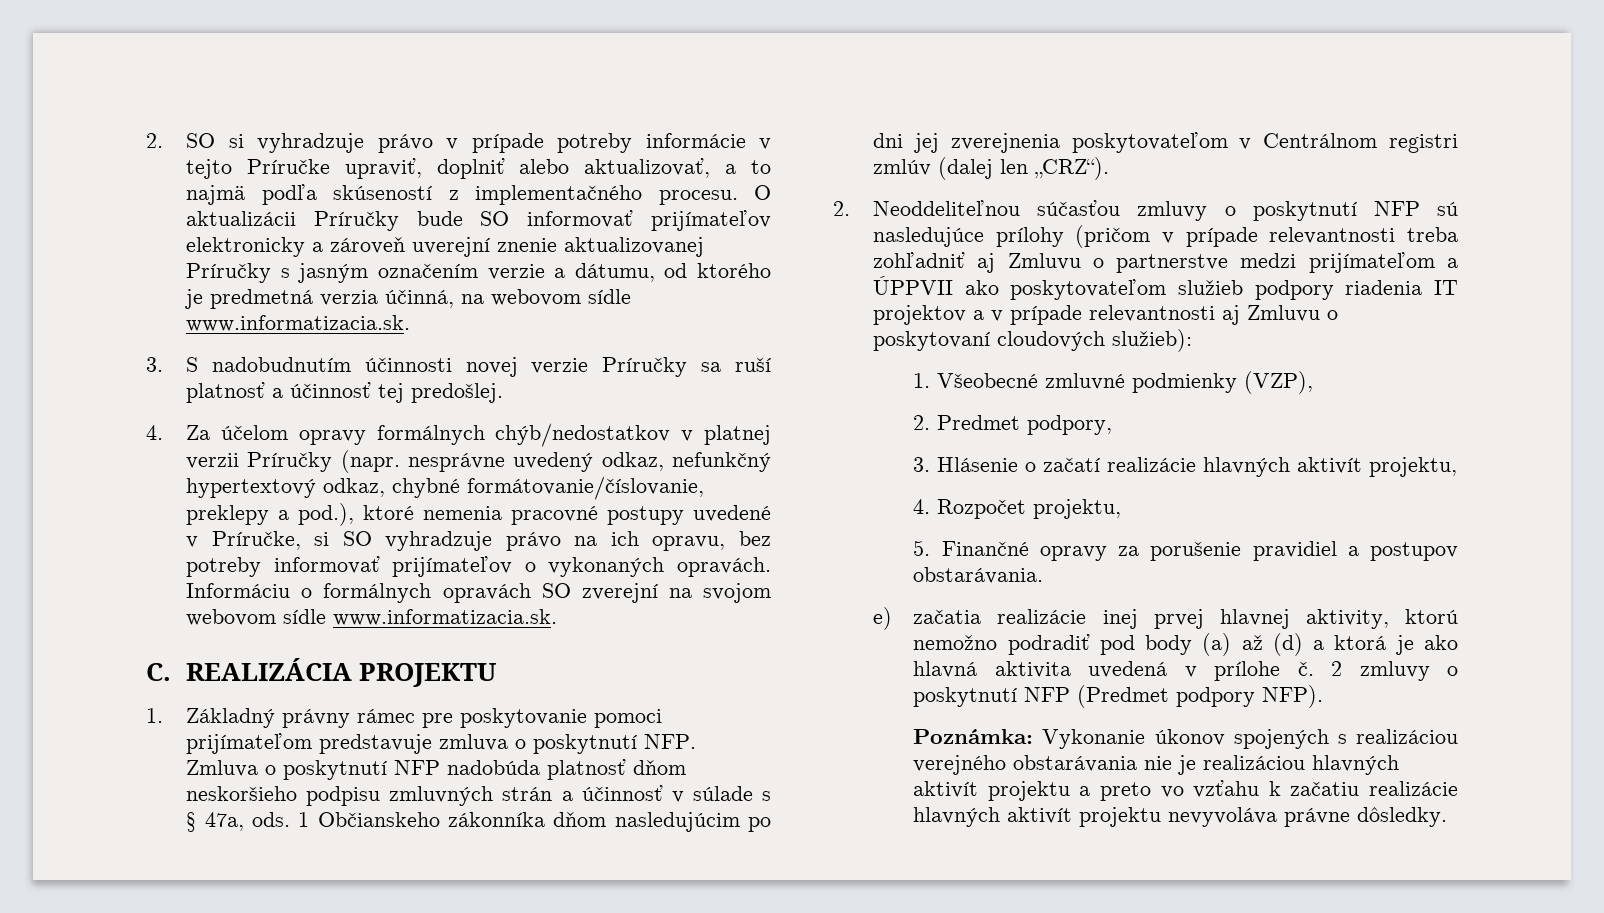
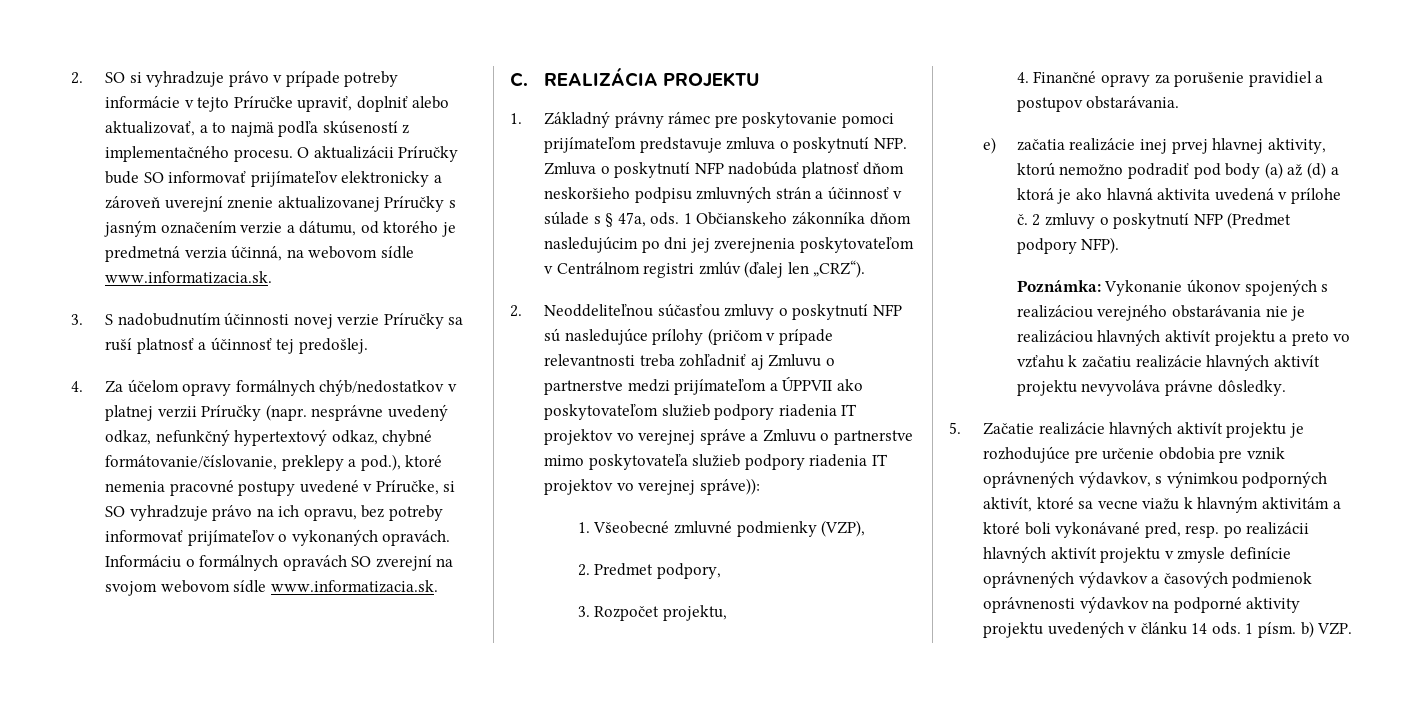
[938,157,994,180] (dalej -> [744,261,784,278] (ďalej
[973,305,1339,325] [873,329,1193,352] a v prípade relevantnosti aj Zmluvu o poskytovaní cloudových služieb): -> [616,429,914,445] [543,454,888,470] [543,478,760,495] vo verejnej správe a Zmluvu o partnerstve mimo poskytovateľa služieb podpory riadenia IT projektov vo verejnej správe)):
[937,457,1363,477] Hlásenie o začatí realizácie hlavných aktivít -> [594,606,660,621] Rozpočet
[937,499,1122,519] [913,540,931,556] Rozpočet projektu, // 5. -> (1029, 77) none
(1448, 817) none -> [949,421,1304,438] [982,446,1285,463] [982,471,1328,488] [982,496,1341,513] [982,522,1310,538] [982,546,1291,563] [982,571,1313,588] [982,596,1301,613] [982,621,1353,638] // 5. Začatie realizácie hlavných aktivít projektu je rozhodujúce pre určenie obdobia pre vznik oprávnených výdavkov, s výnimkou podporných aktivít, ktoré sa vecne viažu k hlavným aktivitám a ktoré boli vykonávané pred, resp. po realizácii hlavných aktivít projektu v zmysle definície oprávnených výdavkov a časových podmienok oprávnenosti výdavkov na podporné aktivity projektu uvedených v článku 14 ods. 1 písm. b) VZP.

